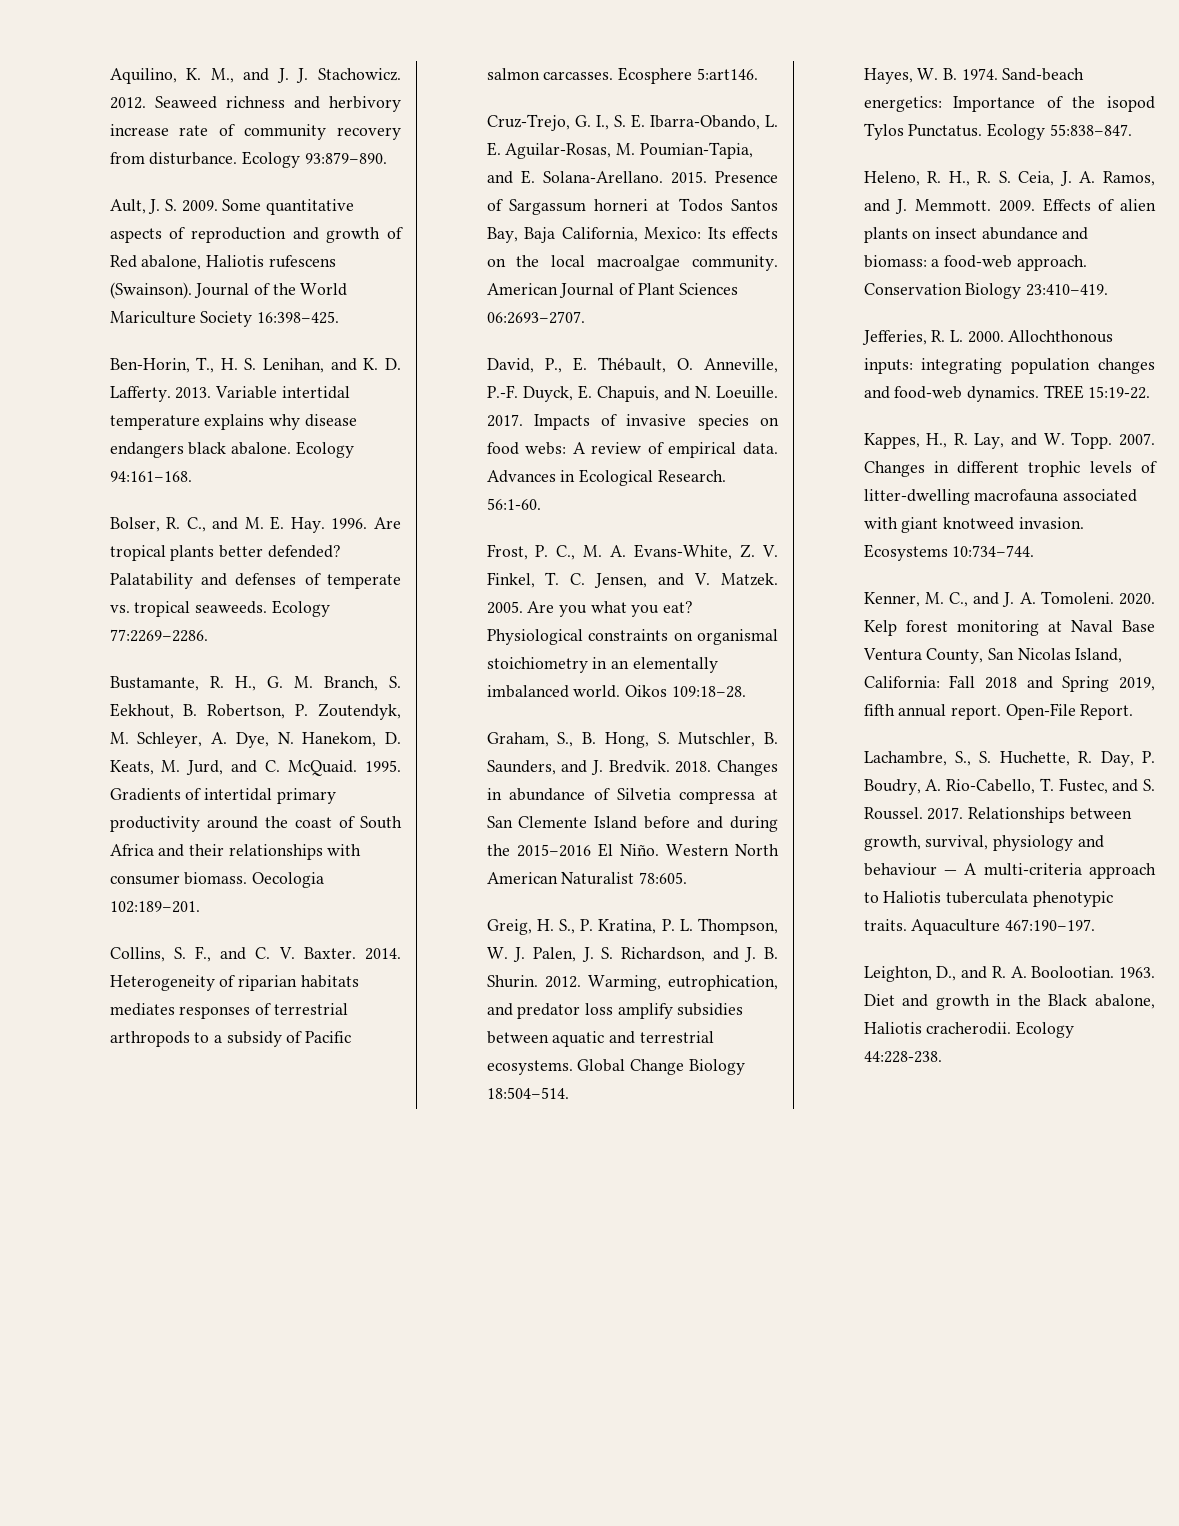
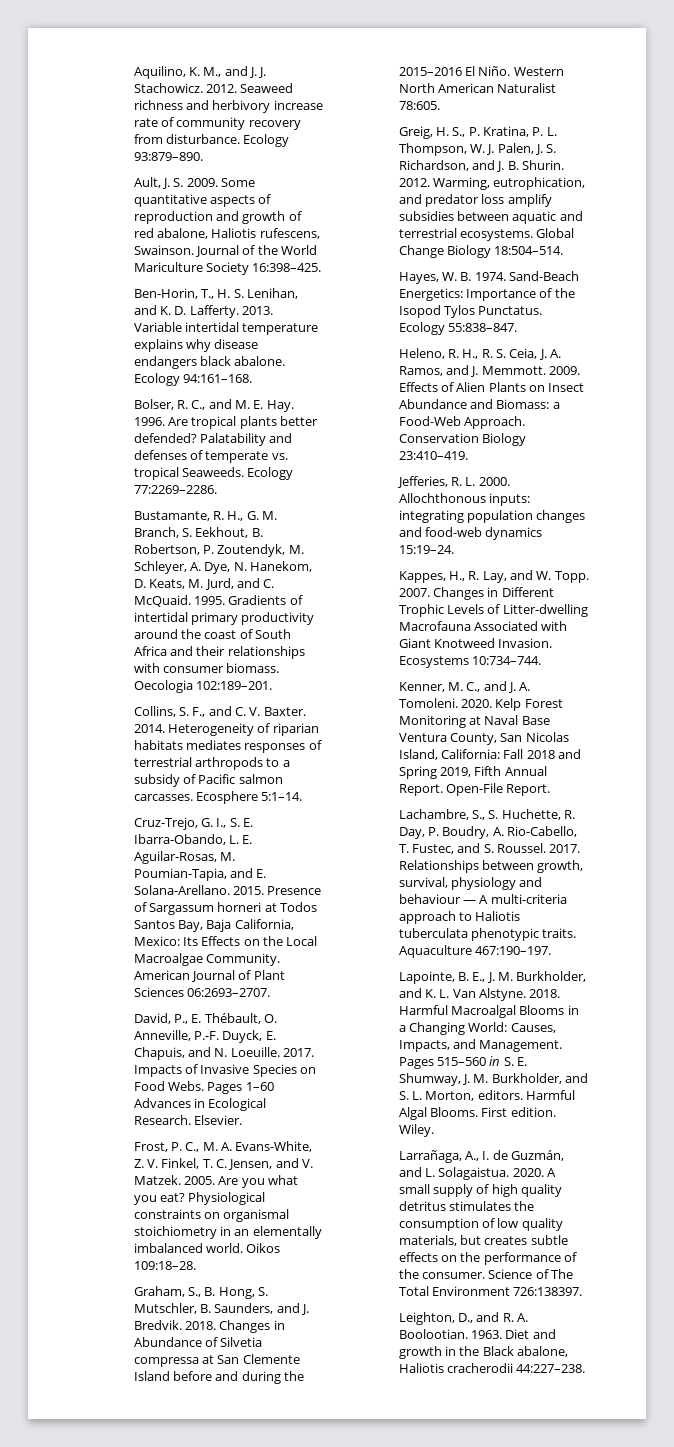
[109,255,336,270] [109,282,192,299] Red abalone, Haliotis rufescens (Swainson). -> [133,228,320,239] [133,245,194,255] red abalone, Haliotis rufescens, Swainson.
[195,601,268,614] seaweeds. -> [181,467,244,477] Seaweeds.
[696,68,758,80] 5:art146. -> [261,792,303,801] 5:1–14.
[732,227,778,239] [486,255,778,271] effects on the local macroalgae community. -> [201,936,318,946] [133,953,280,966] Effects on the Local Macroalgae Community.
[626,414,779,430] [486,442,778,458] invasive species on food webs: A review of empirical data. -> [200,1064,317,1077] [133,1081,274,1094] Invasive Species on Food Webs. Pages 1–60
[486,498,541,510] 56:1-60. -> [193,1115,242,1125] Elsevier.
[509,788,586,801] abundance -> [133,1337,202,1347] Abundance
[1002,68,1085,81] [863,96,942,112] Sand-beach energetics: -> [509,271,580,281] [398,288,463,301] Sand-Beach Energetics:
[1107,96,1155,112] isopod -> [398,305,441,318] Isopod
[1120,199,1156,211] [863,227,1089,243] [863,255,1087,271] alien plants on insect abundance and biomass: a food‐web approach. -> [456,382,585,392] [398,399,560,409] [398,416,525,429] Alien Plants on Insect Abundance and Biomass: a Food‐Web Approach.
[967,385,1151,402] dynamics. TREE 15:19-22. -> [485,527,543,540] [398,545,454,554] dynamics 15:19–24.
[957,461,1157,477] [863,489,1138,505] [863,517,1084,533] different trophic levels of litter-dwelling macrofauna associated with giant knotweed invasion. -> [501,587,554,597] [398,604,588,617] [398,621,568,631] [398,638,553,648] Different Trophic Levels of Litter-dwelling Macrofauna Associated with Giant Knotweed Invasion.
[905,620,1039,636] forest monitoring -> [524,699,563,708] [398,715,466,728] Forest Monitoring
[863,704,1002,720] fifth annual report. -> [474,766,547,776] [398,784,443,796] Fifth Annual Report.
(1096, 925) none -> [398,971,587,984] [398,988,561,1001] [398,1005,579,1018] [398,1022,556,1035] [398,1039,563,1052] [398,1056,528,1069] [398,1073,589,1086] [398,1090,576,1101] [398,1107,556,1120] [398,1124,434,1137] [398,1150,565,1163] [398,1167,557,1180] [398,1184,563,1197] [398,1201,535,1211] [398,1218,563,1231] [398,1235,568,1246] [398,1252,578,1265] [398,1269,574,1279] [398,1286,583,1296] // Lapointe, B. E., J. M. Burkholder, and K. L. Van Alstyne. 2018. Harmful Macroalgal Blooms in a Changing World: Causes, Impacts, and Management. Pages 515–560 in S. E. Shumway, J. M. Burkholder, and S. L. Morton, editors. Harmful Algal Blooms. First edition. Wiley. // Larrañaga, A., I. de Guzmán, and L. Solagaistua. 2020. A small supply of high quality detritus stimulates the consumption of low quality materials, but creates subtle effects on the performance of the consumer. Science of The Total Environment 726:138397.
[926,1021,1075,1038] [863,1051,942,1063] cracherodii. Ecology 44:228-238. -> [446,1363,586,1373] cracherodii 44:227–238.

